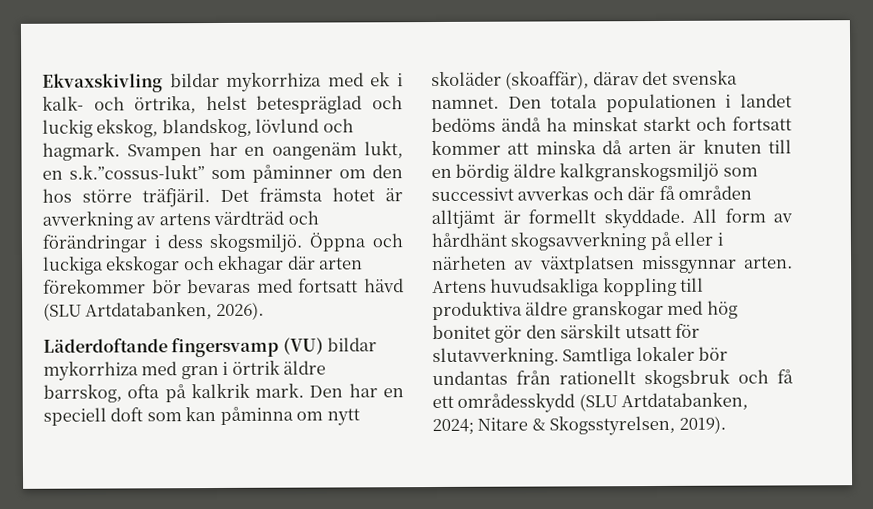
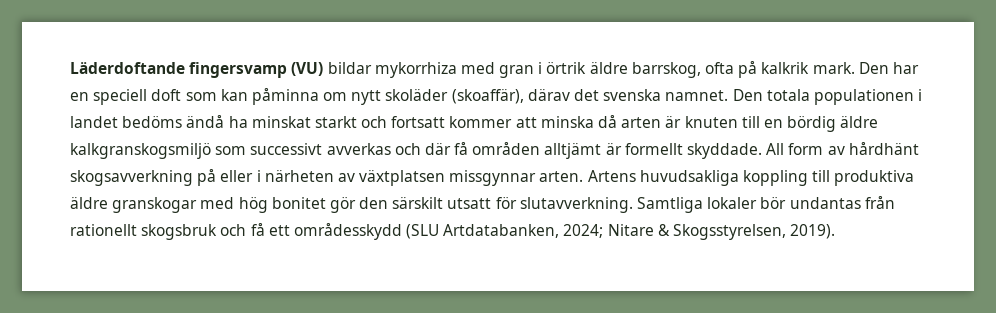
[42,72,404,93] [42,95,403,114] [42,118,354,138] [42,141,404,161] [42,164,403,183] [42,187,403,208] [42,210,319,230] [42,232,404,254] [43,255,364,275] [43,278,404,294] [43,301,264,321] Ekvaxskivling bildar mykorrhiza med ek i kalk- och örtrika, helst betespräglad och luckig ekskog, blandskog, lövlund och hagmark. Svampen har en oangenäm lukt, en s.k.”cossus-lukt” som påminner om den hos större träfjäril. Det främsta hotet är avverkning av artens värdträd och förändringar i dess skogsmiljö. Öppna och luckiga ekskogar och ekhagar där arten förekommer bör bevaras med fortsatt hävd (SLU Artdatabanken, 2026). // -> (70, 68) none

